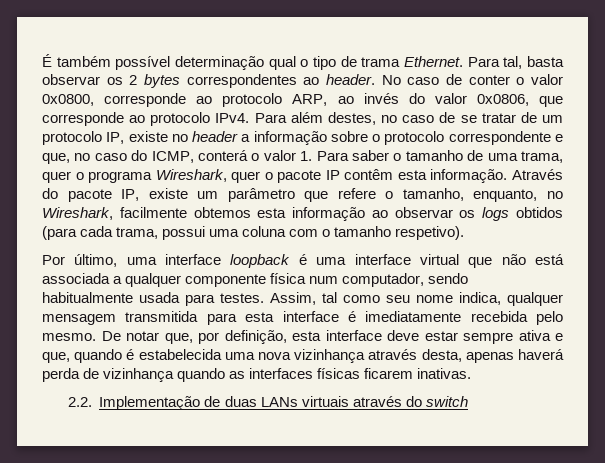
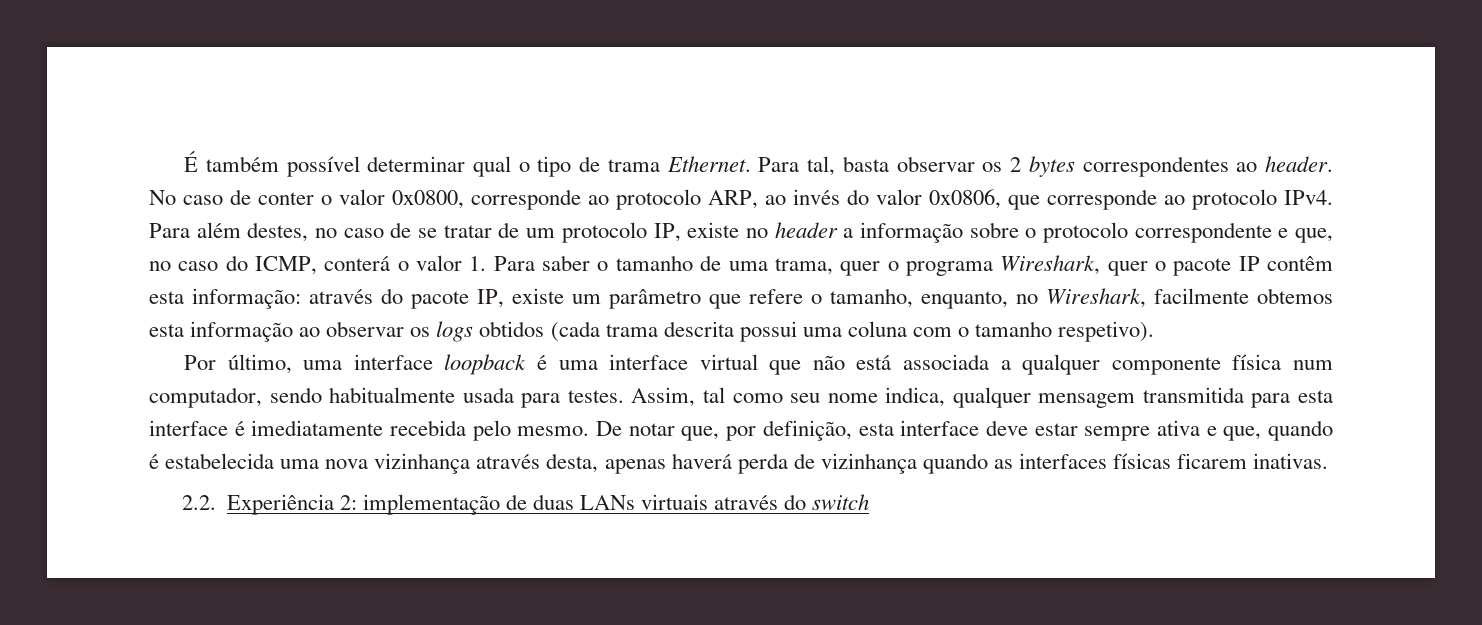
[174,56,264,70] determinação -> [367,156,466,172] determinar
[430,169,564,183] informação. Através -> [192,288,373,309] informação: através
[42,226,159,240] (para cada trama, -> [550,321,734,342] (cada trama descrita
[99,396,201,410] Implementação -> [226,494,500,515] Experiência 2: implementação

